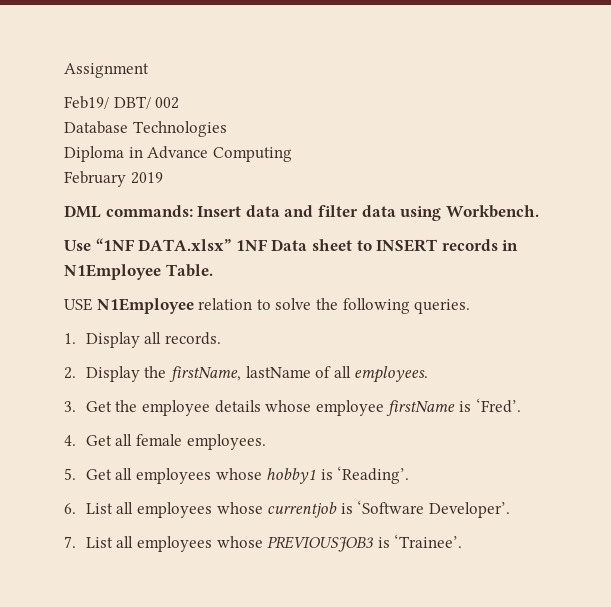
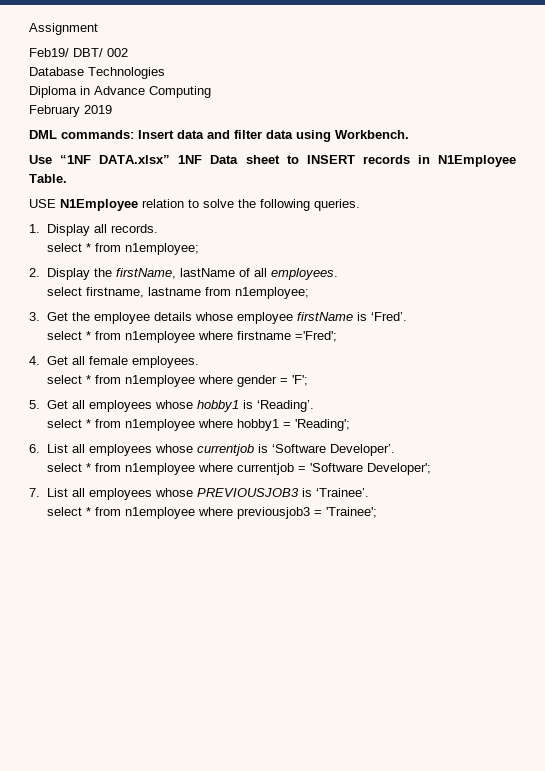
(222, 338) none -> [47,243,200,255] // select * from n1employee;
(429, 374) none -> [47,287,310,299] // select firstname, lastname from n1employee;
(521, 405) none -> [47,331,338,343] // select * from n1employee where firstname ='Fred';
(266, 442) none -> [47,375,309,387] // select * from n1employee where gender = 'F';
(410, 475) none -> [47,419,351,431] // select * from n1employee where hobby1 = 'Reading';
(510, 510) none -> [47,463,432,475] // select * from n1employee where currentjob = 'Software Developer';
(463, 541) none -> [47,507,378,519] // select * from n1employee where previousjob3 = 'Trainee';

